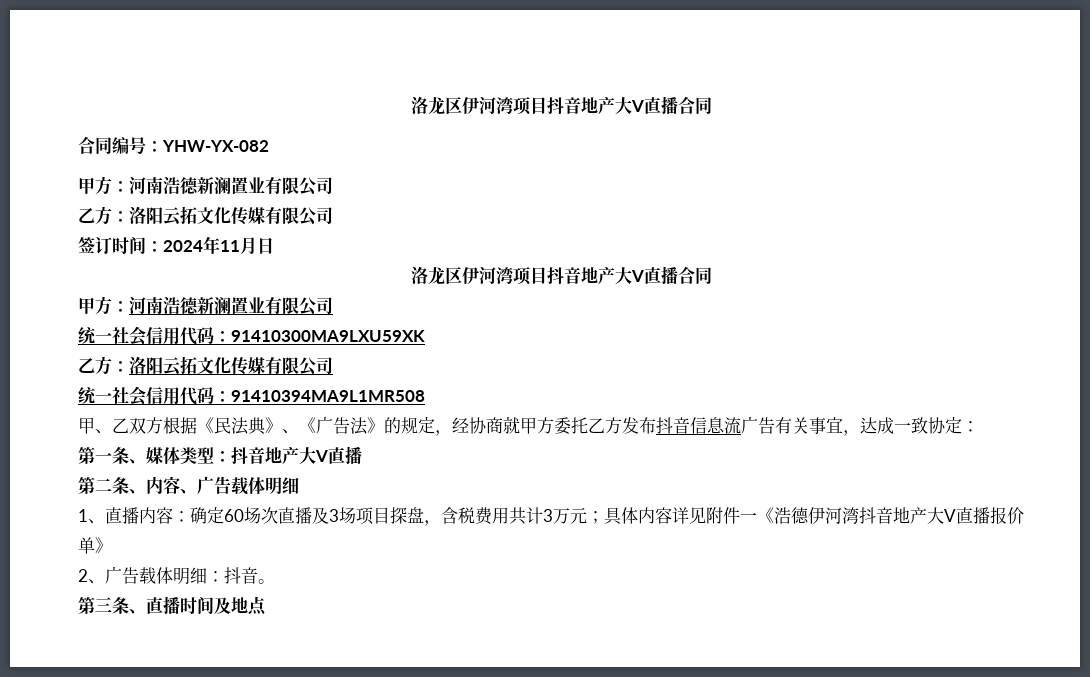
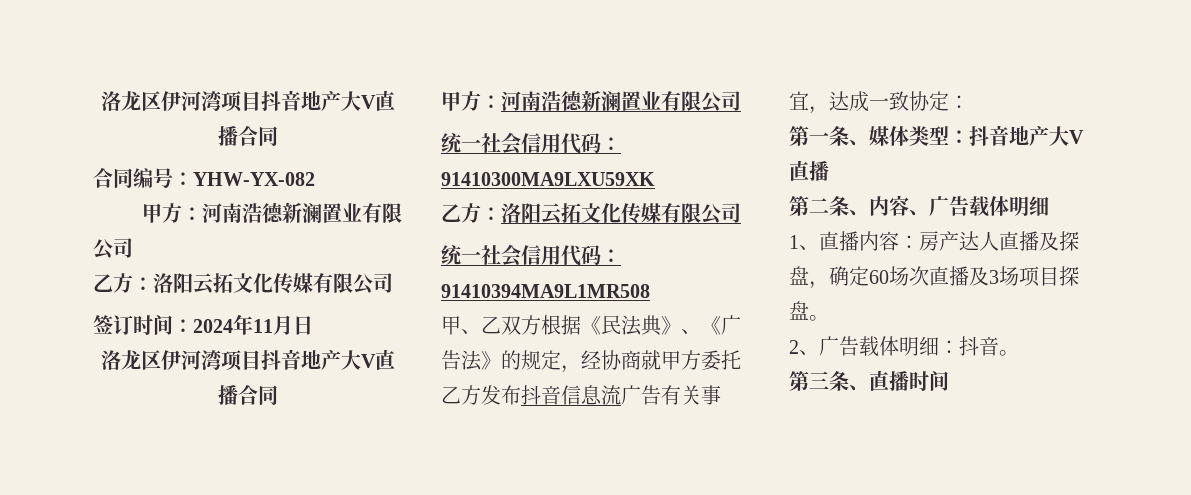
(190, 516) none -> [919,231,1079,251] [789,266,829,289] 房产达人直播及探盘，
[424,507,1024,526] [78,537,112,554] ，含税费用共计3万元；具体内容详见附件一《浩德伊河湾抖音地产大V直播报价单》 -> [809,315,829,321] 。
[214,596,266,616] 及地点 -> (949, 381) none

